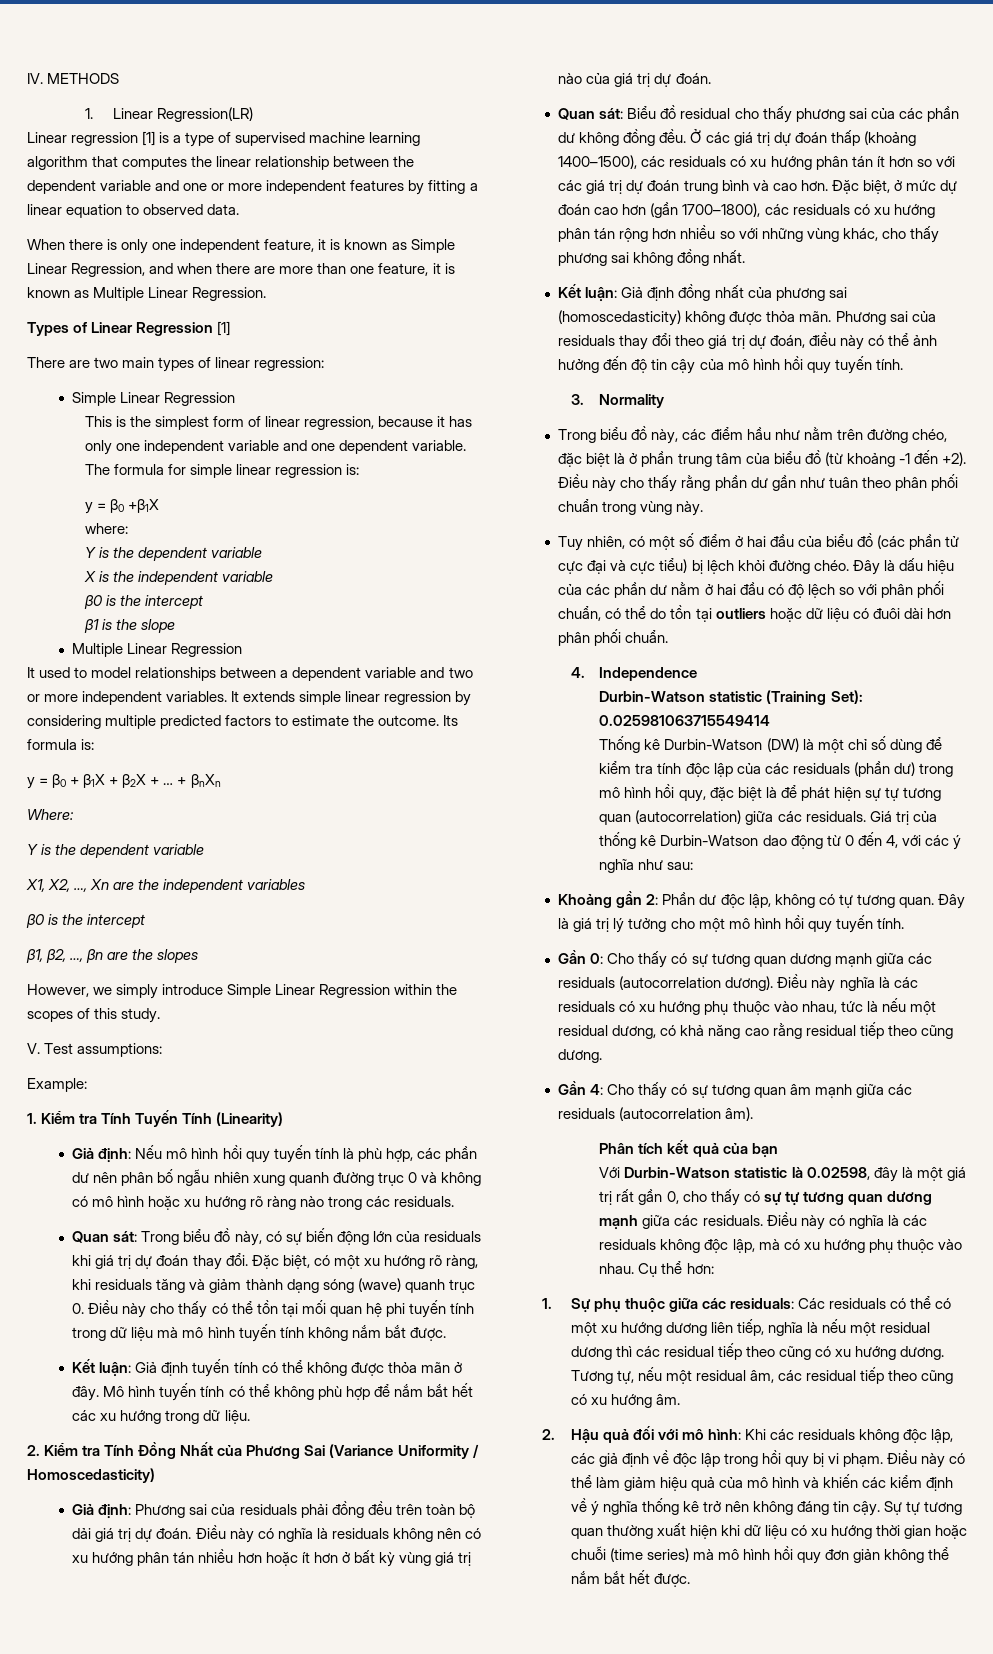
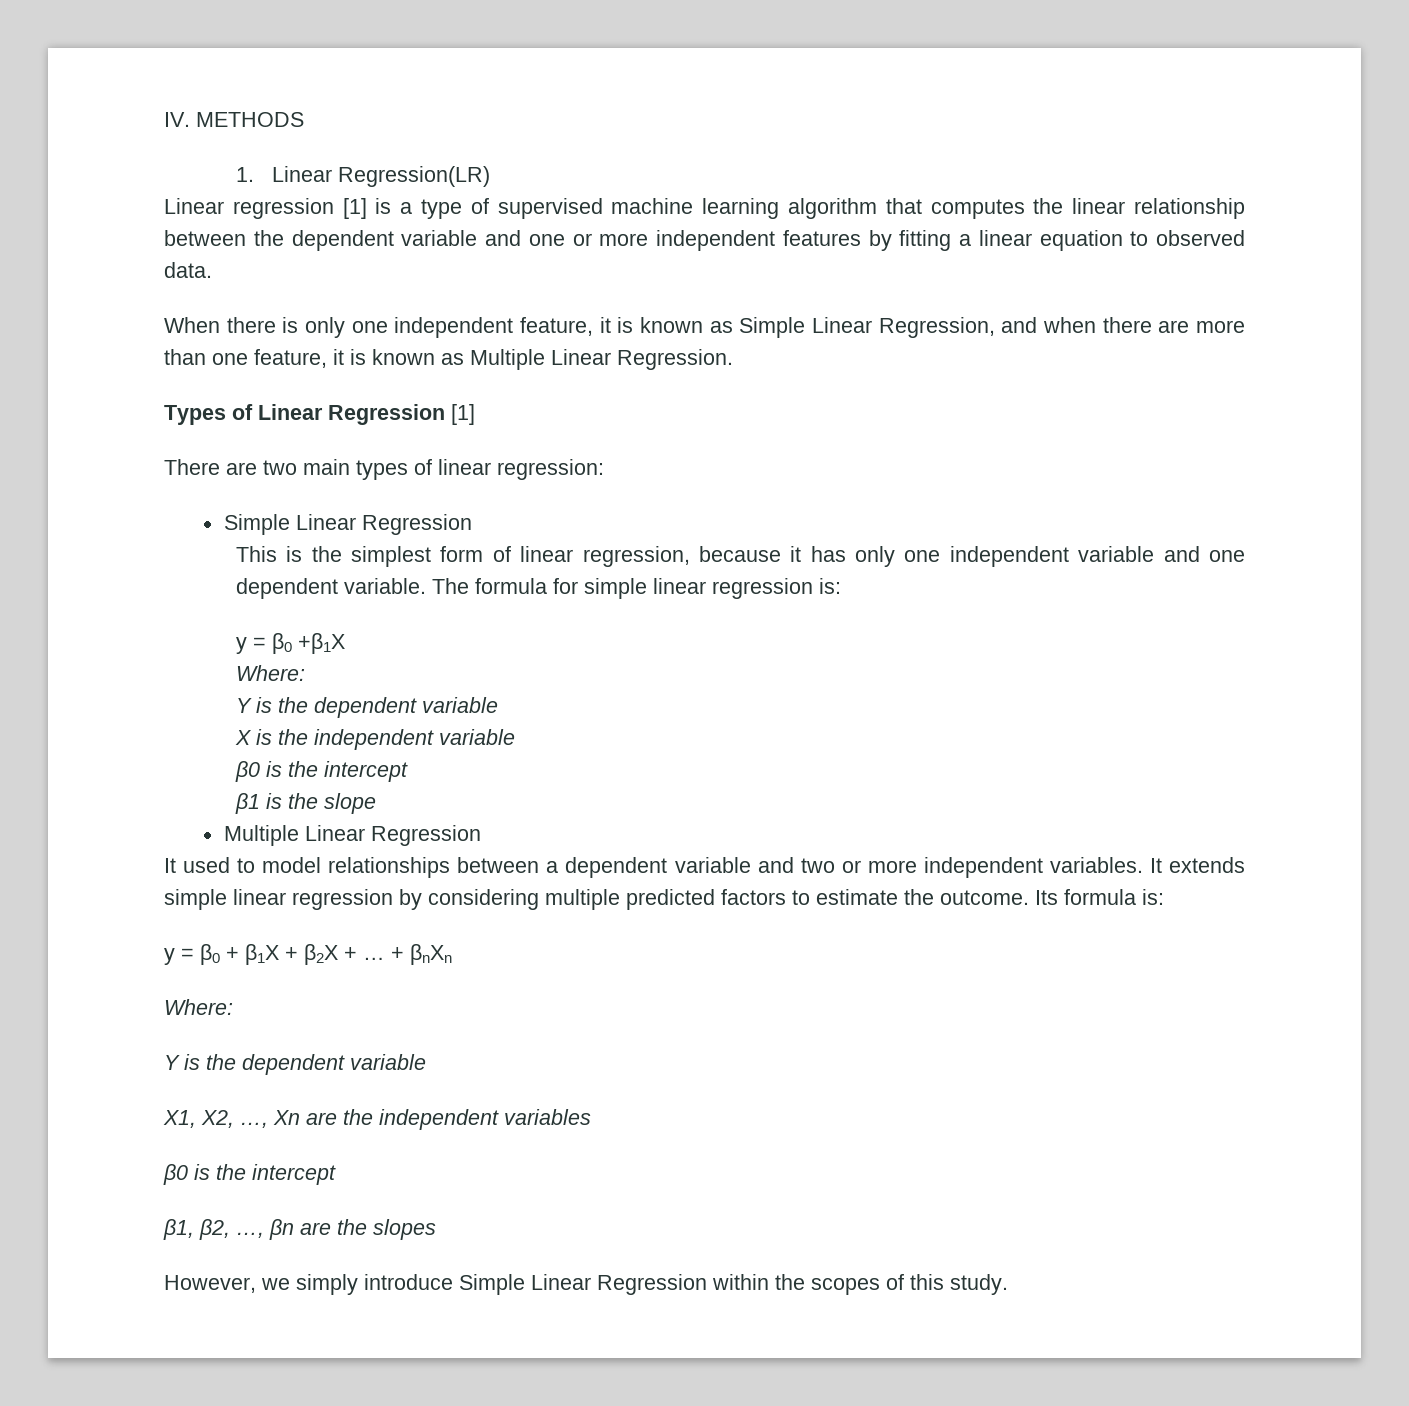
[84,523,128,534] where: -> [235,665,305,681] Where:
[27,1043,163,1057] [27,1078,87,1092] [27,1110,284,1127] [72,1145,477,1163] [72,1169,481,1186] [72,1196,454,1210] [72,1228,481,1246] [72,1253,478,1270] [72,1278,475,1293] [72,1300,474,1318] [72,1324,446,1342] [72,1359,462,1377] [72,1383,473,1401] [72,1410,250,1424] [27,1442,479,1459] [27,1468,155,1483] [72,1501,475,1519] [72,1525,481,1543] [72,1549,471,1567] [558,73,711,87] [558,105,959,123] [558,129,916,146] [558,155,955,170] [558,180,957,194] [558,202,935,218] [558,225,939,243] [558,249,746,266] [558,284,847,302] [558,310,936,326] [558,332,937,350] [558,356,903,374] [570,394,665,408] [558,426,947,444] [558,450,966,467] [558,474,958,492] [558,499,704,516] [558,533,959,551] [558,558,954,575] [558,581,944,598] [558,605,951,622] [558,629,669,646] [570,667,698,681] [599,690,863,705] [599,715,771,726] [599,736,942,753] [599,761,953,777] [599,784,941,802] [599,810,937,825] [599,832,961,850] [599,859,694,873] [558,891,965,909] [558,915,904,933] [558,950,932,968] [558,974,918,992] [558,998,936,1015] [558,1022,953,1039] [558,1049,603,1063] [558,1081,912,1099] [558,1107,754,1121] [599,1140,778,1158] [599,1167,966,1182] [599,1189,932,1206] [599,1212,927,1230] [599,1239,962,1253] [599,1261,714,1277] [541,1296,952,1313] [570,1319,931,1336] [570,1343,945,1360] [570,1367,954,1384] [570,1394,680,1408] [541,1426,954,1444] [570,1450,966,1468] [570,1474,954,1491] [570,1498,963,1516] [570,1523,968,1539] [570,1546,950,1564] [570,1570,690,1587] // V. Test assumptions: // Example: // 1. Kiểm tra Tính Tuyến Tính (Linearity) // Giả định: Nếu mô hình hồi quy tuyến tính là phù hợp, các phần dư nên phân bố ngẫu nhiên xung quanh đường trục 0 và không có mô hình hoặc xu hướng rõ ràng nào trong các residuals. // Quan sát: Trong biểu đồ này, có sự biến động lớn của residuals khi giá trị dự đoán thay đổi. Đặc biệt, có một xu hướng rõ ràng, khi residuals tăng và giảm thành dạng sóng (wave) quanh trục 0. Điều này cho thấy có thể tồn tại mối quan hệ phi tuyến tính trong dữ liệu mà mô hình tuyến tính không nắm bắt được. // Kết luận: Giả định tuyến tính có thể không được thỏa mãn ở đây. Mô hình tuyến tính có thể không phù hợp để nắm bắt hết các xu hướng trong dữ liệu. // 2. Kiểm tra Tính Đồng Nhất của Phương Sai (Variance Uniformity / Homoscedasticity) // Giả định: Phương sai của residuals phải đồng đều trên toàn bộ dải giá trị dự đoán. Điều này có nghĩa là residuals không nên có xu hướng phân tán nhiều hơn hoặc ít hơn ở bất kỳ vùng giá trị nào của giá trị dự đoán. // Quan sát: Biểu đồ residual cho thấy phương sai của các phần dư không đồng đều. Ở các giá trị dự đoán thấp (khoảng 1400–1500), các residuals có xu hướng phân tán ít hơn so với các giá trị dự đoán trung bình và cao hơn. Đặc biệt, ở mức dự đoán cao hơn (gần 1700–1800), các residuals có xu hướng phân tán rộng hơn nhiều so với những vùng khác, cho thấy phương sai không đồng nhất. // Kết luận: Giả định đồng nhất của phương sai (homoscedasticity) không được thỏa mãn. Phương sai của residuals thay đổi theo giá trị dự đoán, điều này có thể ảnh hưởng đến độ tin cậy của mô hình hồi quy tuyến tính. // 3. Normality // Trong biểu đồ này, các điểm hầu như nằm trên đường chéo, đặc biệt là ở phần trung tâm của biểu đồ (từ khoảng -1 đến +2). Điều này cho thấy rằng phần dư gần như tuân theo phân phối chuẩn trong vùng này. // Tuy nhiên, có một số điểm ở hai đầu của biểu đồ (các phần tử cực đại và cực tiểu) bị lệch khỏi đường chéo. Đây là dấu hiệu của các phần dư nằm ở hai đầu có độ lệch so với phân phối chuẩn, có thể do tồn tại outliers hoặc dữ liệu có đuôi dài hơn phân phối chuẩn. // 4. Independence // Durbin-Watson statistic (Training Set): 0.025981063715549414 // Thống kê Durbin-Watson (DW) là một chỉ số dùng để kiểm tra tính độc lập của các residuals (phần dư) trong mô hình hồi quy, đặc biệt là để phát hiện sự tự tương quan (autocorrelation) giữa các residuals. Giá trị của thống kê Durbin-Watson dao động từ 0 đến 4, với các ý nghĩa như sau: // Khoảng gần 2: Phần dư độc lập, không có tự tương quan. Đây là giá trị lý tưởng cho một mô hình hồi quy tuyến tính. // Gần 0: Cho thấy có sự tương quan dương mạnh giữa các residuals (autocorrelation dương). Điều này nghĩa là các residuals có xu hướng phụ thuộc vào nhau, tức là nếu một residual dương, có khả năng cao rằng residual tiếp theo cũng dương. // Gần 4: Cho thấy có sự tương quan âm mạnh giữa các residuals (autocorrelation âm). // Phân tích kết quả của bạn // Với Durbin-Watson statistic là 0.02598, đây là một giá trị rất gần 0, cho thấy có sự tự tương quan dương mạnh giữa các residuals. Điều này có nghĩa là các residuals không độc lập, mà có xu hướng phụ thuộc vào nhau. Cụ thể hơn: // 1. Sự phụ thuộc giữa các residuals: Các residuals có thể có một xu hướng dương liên tiếp, nghĩa là nếu một residual dương thì các residual tiếp theo cũng có xu hướng dương. Tương tự, nếu một residual âm, các residual tiếp theo cũng có xu hướng âm. // 2. Hậu quả đối với mô hình: Khi các residuals không độc lập, các giả định về độc lập trong hồi quy bị vi phạm. Điều này có thể làm giảm hiệu quả của mô hình và khiến các kiểm định về ý nghĩa thống kê trở nên không đáng tin cậy. Sự tự tương quan thường xuất hiện khi dữ liệu có xu hướng thời gian hoặc chuỗi (time series) mà mô hình hồi quy đơn giản không thể nắm bắt hết được. -> (1008, 1284) none

